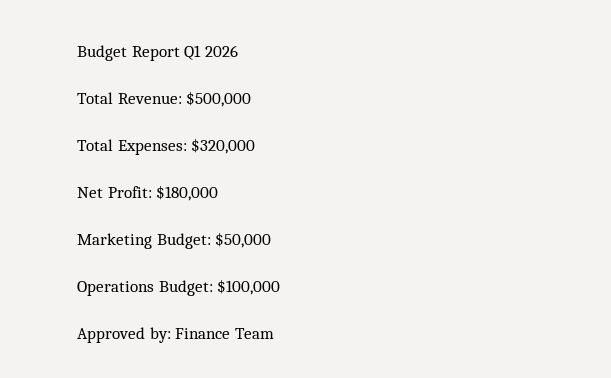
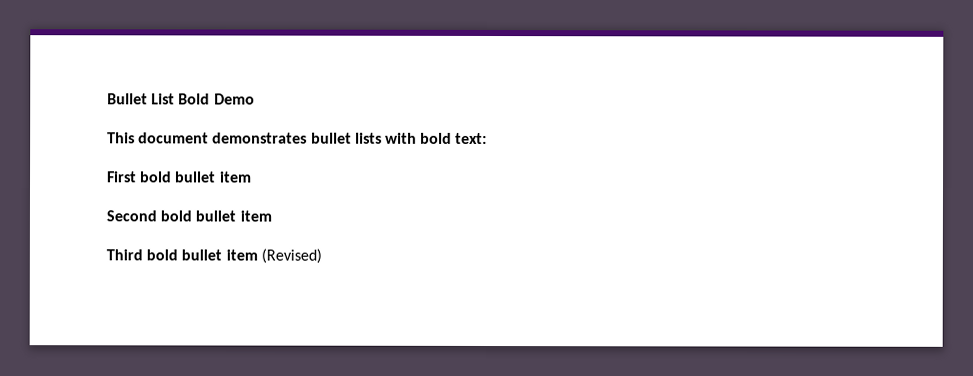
[77,45,238,61] [77,91,252,107] [77,138,256,155] [77,185,219,201] [77,232,272,249] [77,279,281,296] [77,327,274,343] Budget Report Q1 2026 // Total Revenue: $500,000 // Total Expenses: $320,000 // Net Profit: $180,000 // Marketing Budget: $50,000 // Operations Budget: $100,000 // Approved by: Finance Team -> [107,93,255,105] [107,132,488,145] [107,171,252,183] [106,210,272,222] [106,248,322,264] Bullet List Bold Demo // This document demonstrates bullet lists with bold text: // First bold bullet item // Second bold bullet item // Third bold bullet item (Revised)

